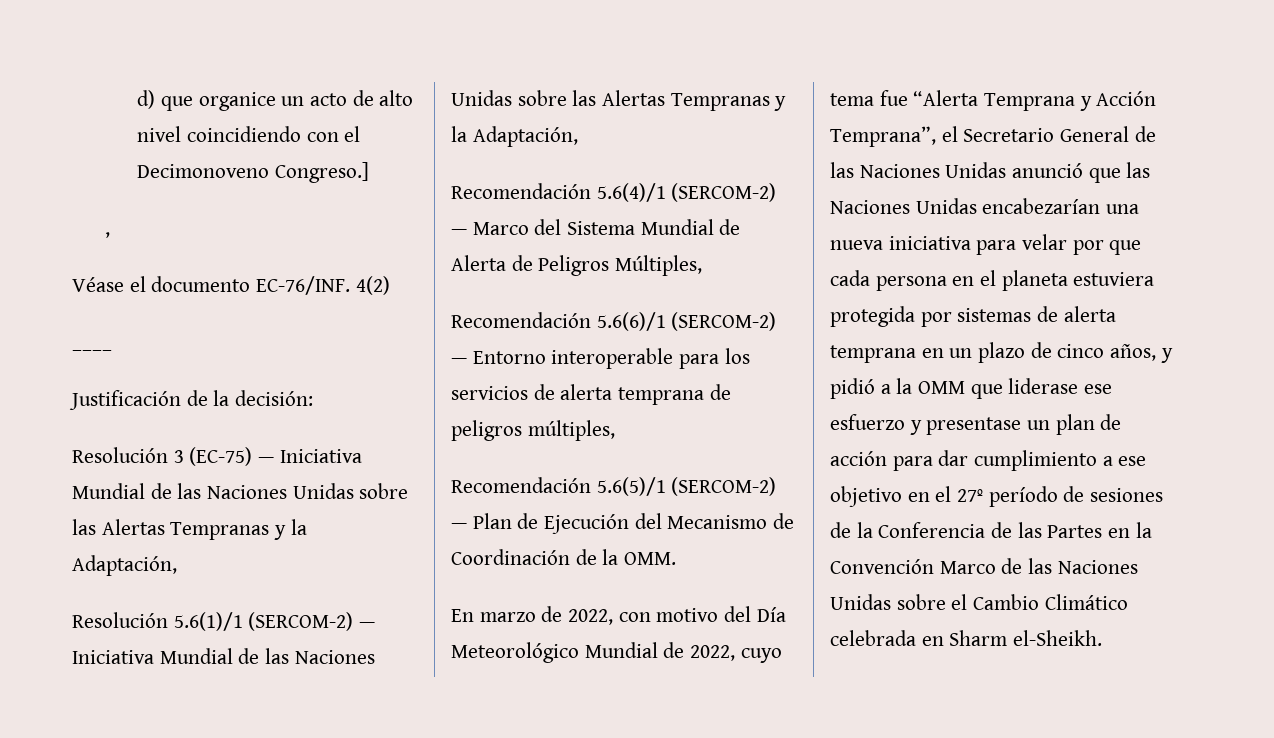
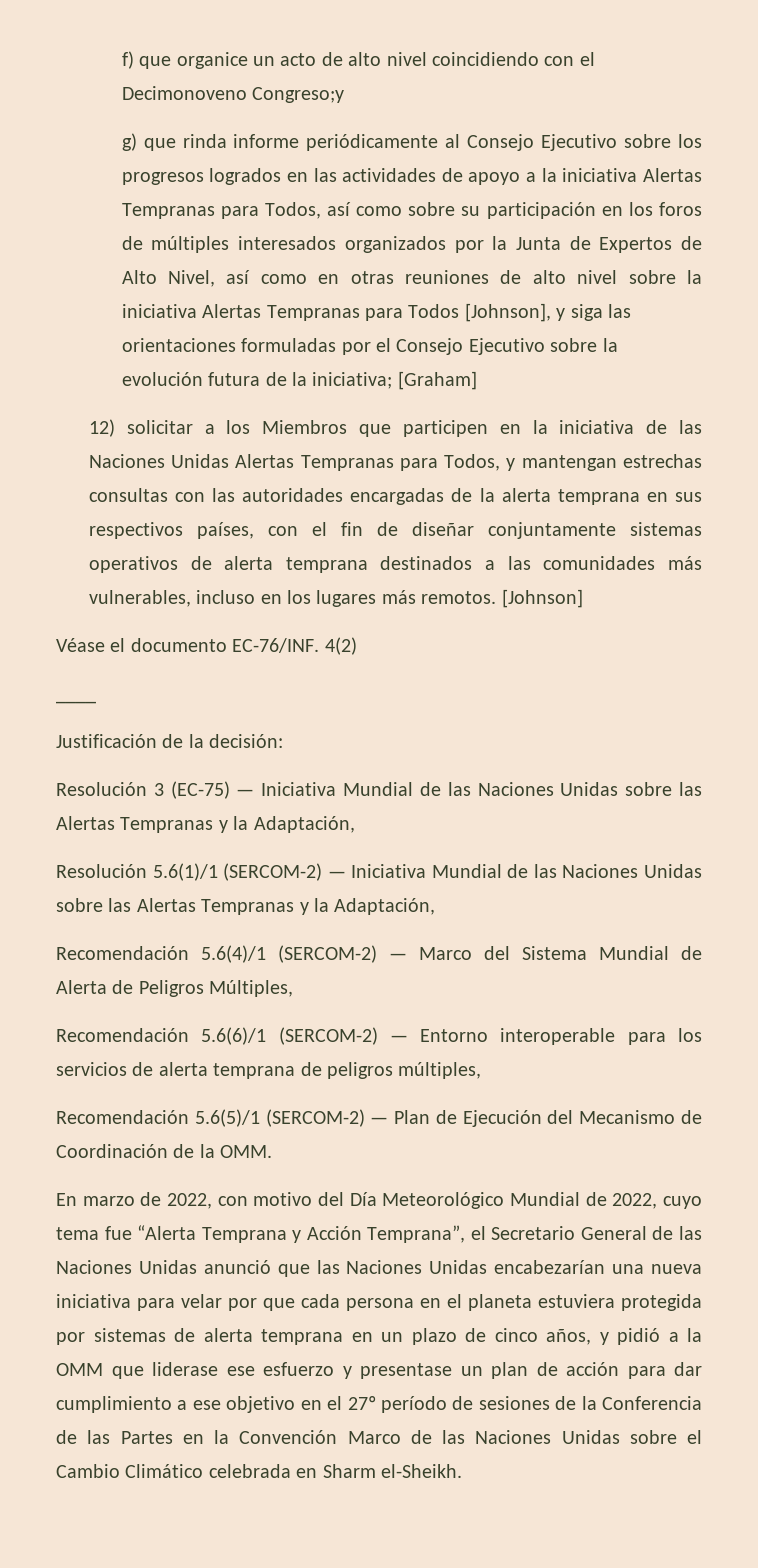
[137,90,156,109] d) -> [121,51,134,69] f)
[274,162,369,183] [104,232,110,238] Congreso.] // , -> [252,87,345,103] [121,133,702,151] [121,168,702,185] [121,202,702,219] [121,236,703,253] [121,270,703,287] [121,303,631,322] [121,338,618,355] [121,371,477,390] [88,419,702,437] [88,454,702,471] [88,488,702,505] [88,522,702,539] [88,556,702,573] [88,589,583,608] Congreso;y // g) que rinda informe periódicamente al Consejo Ejecutivo sobre los progresos logrados en las actividades de apoyo a la iniciativa Alertas Tempranas para Todos, así como sobre su participación en los foros de múltiples interesados organizados por la Junta de Expertos de Alto Nivel, así como en otras reuniones de alto nivel sobre la iniciativa Alertas Tempranas para Todos [Johnson], y siga las orientaciones formuladas por el Consejo Ejecutivo sobre la evolución futura de la iniciativa; [Graham] // 12) solicitar a los Miembros que participen en la iniciativa de las Naciones Unidas Alertas Tempranas para Todos, y mantengan estrechas consultas con las autoridades encargadas de la alerta temprana en sus respectivos países, con el fin de diseñar conjuntamente sistemas operativos de alerta temprana destinados a las comunidades más vulnerables, incluso en los lugares más remotos. [Johnson]

